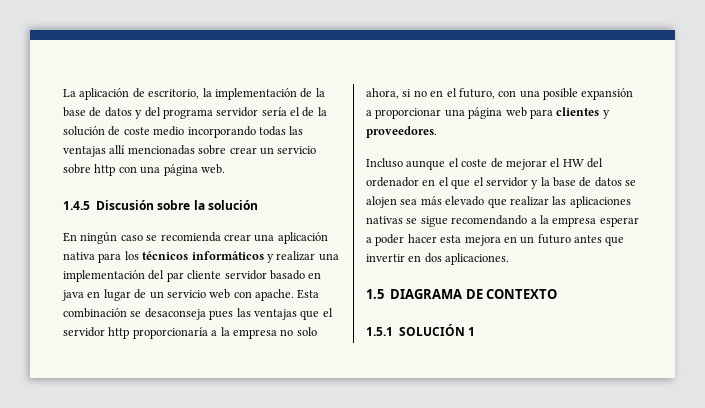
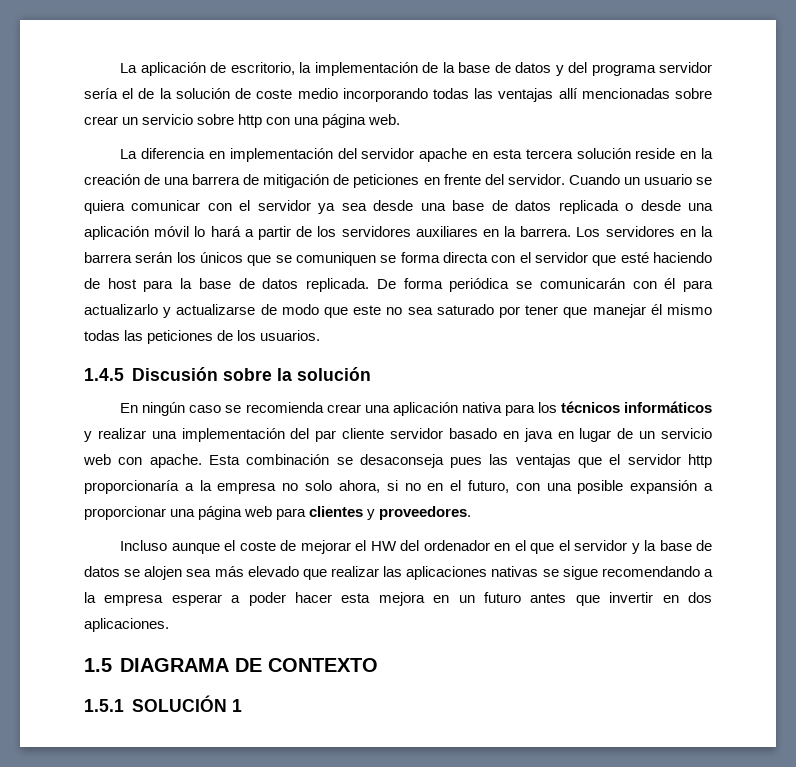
(225, 169) none -> [120,148,713,162] [84,174,713,188] [84,200,713,214] [84,226,713,240] [84,252,712,266] [84,278,714,292] [84,304,712,318] [84,330,321,344] // La diferencia en implementación del servidor apache en esta tercera solución reside en la creación de una barrera de mitigación de peticiones en frente del servidor. Cuando un usuario se quiera comunicar con el servidor ya sea desde una base de datos replicada o desde una aplicación móvil lo hará a partir de los servidores auxiliares en la barrera. Los servidores en la barrera serán los únicos que se comuniquen se forma directa con el servidor que esté haciendo de host para la base de datos replicada. De forma periódica se comunicarán con él para actualizarlo y actualizarse de modo que este no sea saturado por tener que manejar él mismo todas las peticiones de los usuarios.

